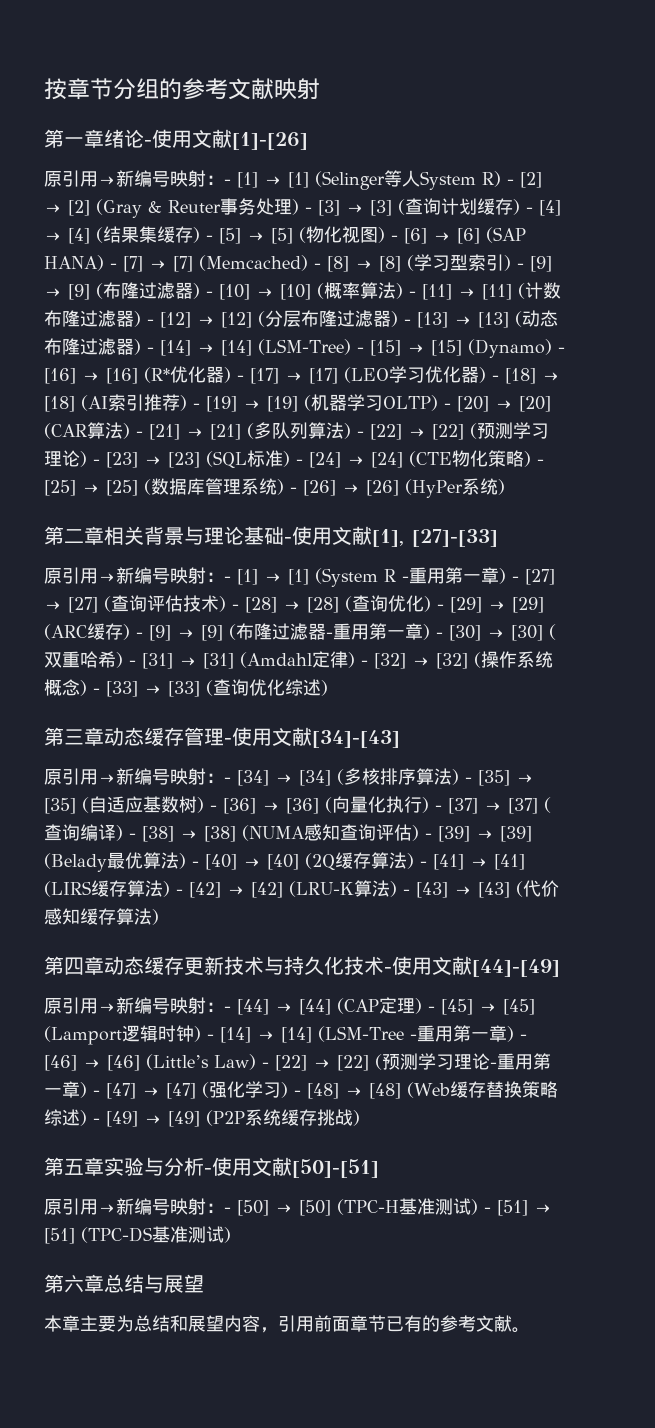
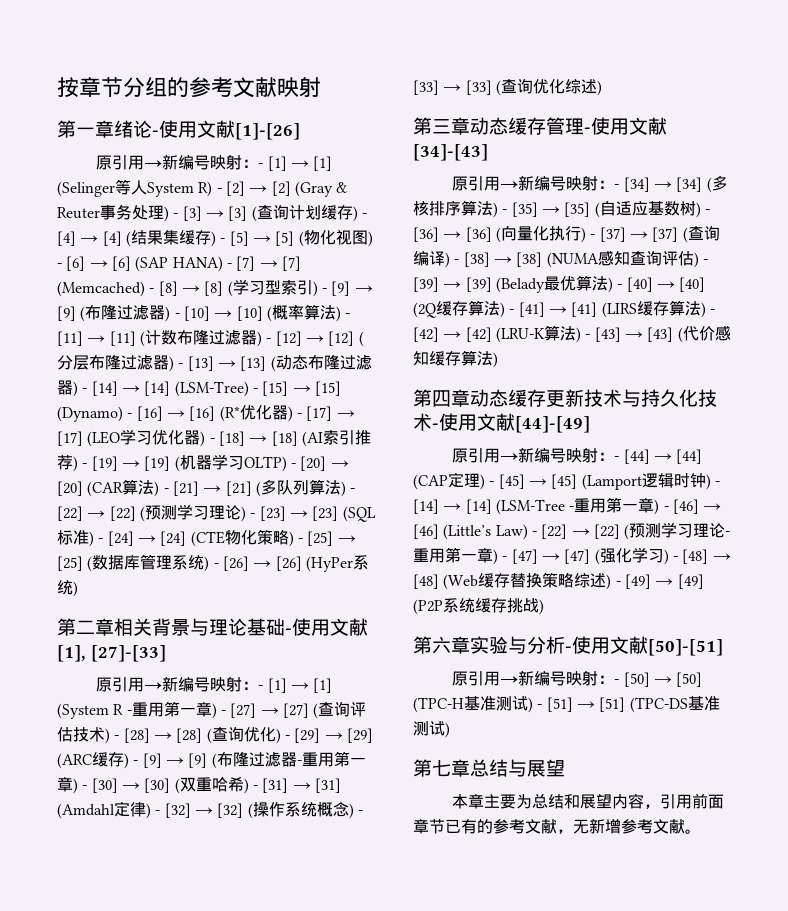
[64,1158,84,1175] 五 -> [432,636,451,654] 六
[64,1275,84,1293] 六 -> [432,760,451,777] 七
(512, 1323) none -> [557,818,685,834] ，无新增参考文献

